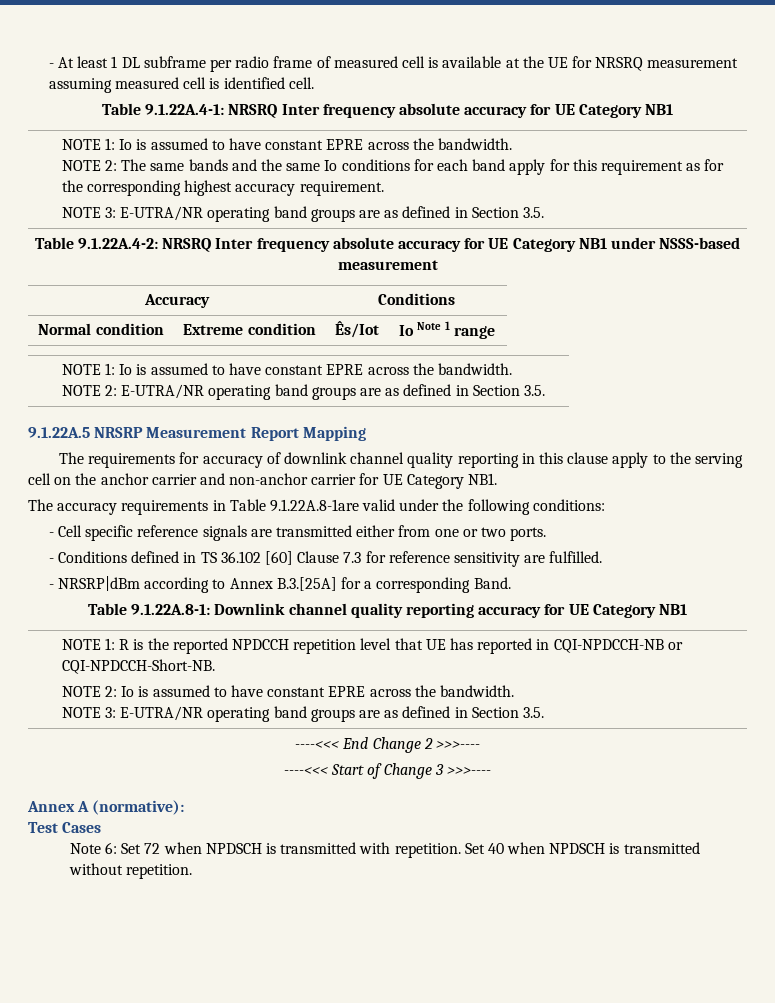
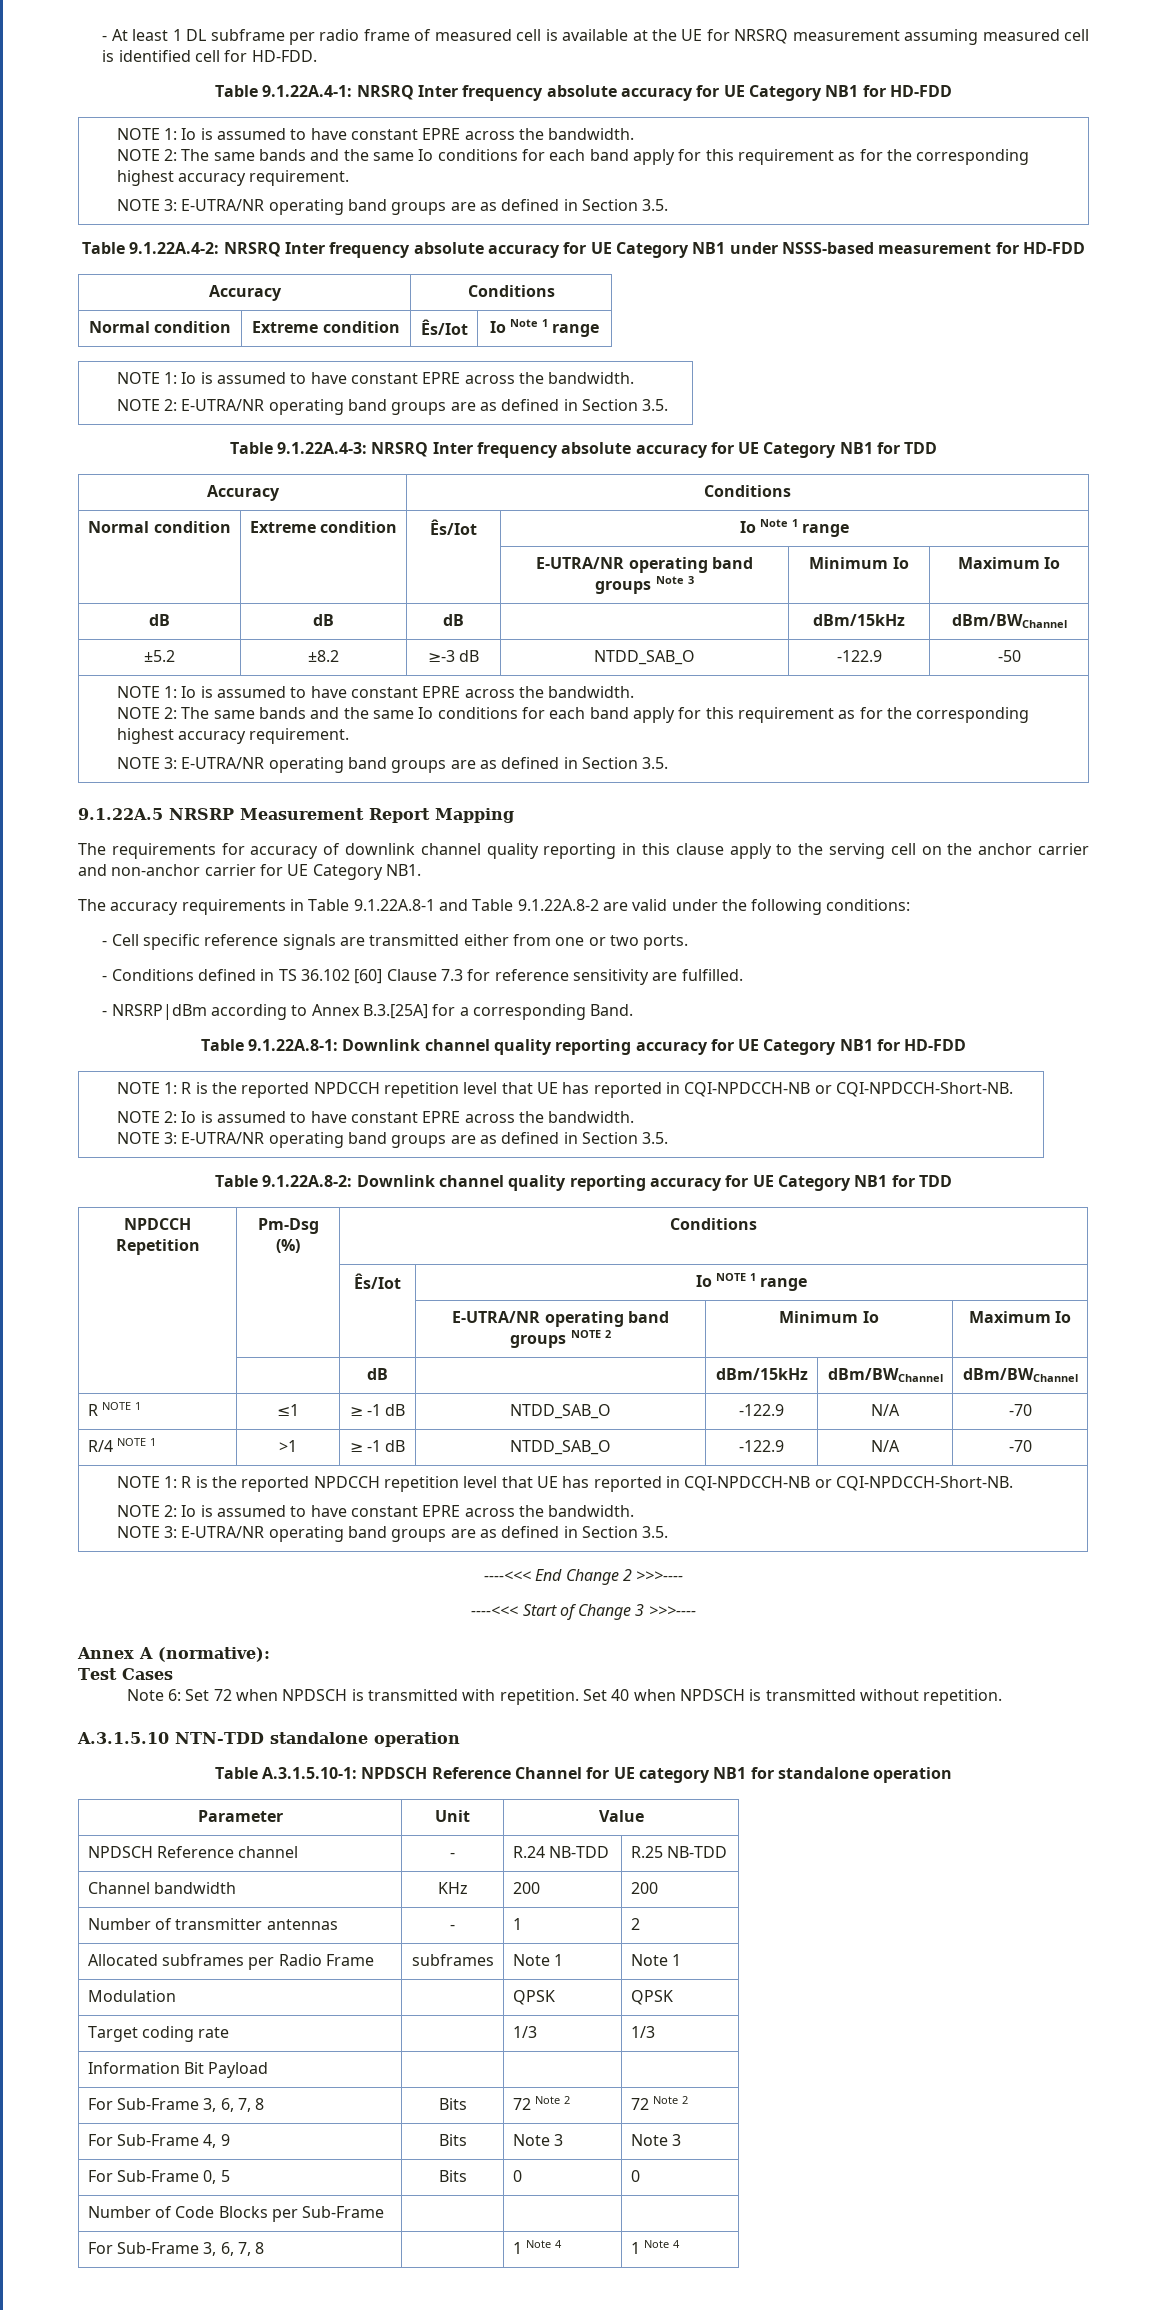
[288,77,314,89] cell. -> [194,50,317,62] cell for HD-FDD.
(673, 109) none -> [862,85,952,97] for HD-FDD
(438, 265) none -> [995,242,1085,254] for HD-FDD
(545, 390) none -> [229,442,938,458] [206,485,280,501] [704,485,791,497] [88,521,231,533] [249,521,398,533] [430,519,477,535] [739,519,850,537] [536,557,753,573] [595,576,694,594] [809,557,909,569] [957,557,1061,569] [149,614,170,626] [313,614,334,626] [443,614,464,626] [813,614,905,626] [951,614,1067,628] [144,650,175,662] [308,650,339,662] [427,650,480,662] [594,650,695,665] [836,650,882,662] [997,650,1021,662] [116,686,635,698] [116,707,1030,723] [116,728,350,744] [116,757,669,773] // Table 9.1.22A.4-3: NRSRQ Inter frequency absolute accuracy for UE Category NB1 for TDD // Accuracy | Conditions // Normal condition | Extreme condition | Ês/Iot | Io Note 1 range // | | | E-UTRA/NR operating band groups Note 3 | Minimum Io | Maximum Io // dB | dB | dB | | dBm/15kHz | dBm/BWChannel // ±5.2 | ±8.2 | ≥-3 dB | NTDD_SAB_O | -122.9 | -50 // NOTE 1: Io is assumed to have constant EPRE across the bandwidth. // NOTE 2: The same bands and the same Io conditions for each band apply for this requirement as for the corresponding highest accuracy requirement. // NOTE 3: E-UTRA/NR operating band groups are as defined in Section 3.5.
[269,499,359,512] 9.1.22A.8-1are -> [353,899,628,911] 9.1.22A.8-1 and Table 9.1.22A.8-2 are
(687, 609) none -> [877,1039,967,1051] [116,1082,1013,1098] [116,1111,635,1123] [116,1132,669,1148] [215,1175,952,1191] [124,1218,191,1230] [115,1239,200,1255] [257,1218,319,1234] [276,1239,300,1253] [670,1218,757,1230] [354,1273,401,1289] [695,1273,808,1291] [452,1311,669,1327] [510,1330,611,1348] [779,1311,879,1323] [968,1311,1072,1323] [367,1368,388,1380] [715,1368,808,1380] [827,1368,943,1382] [962,1368,1078,1382] [87,1402,142,1416] [277,1404,299,1416] [349,1404,406,1416] [509,1404,611,1419] [739,1404,784,1416] [871,1404,900,1416] [1008,1404,1032,1416] [87,1438,157,1452] [279,1440,297,1452] [349,1440,406,1452] [509,1440,611,1455] [739,1440,784,1452] [871,1440,900,1452] [1008,1440,1032,1452] for HD-FDD // NOTE 1: R is the reported NPDCCH repetition level that UE has reported in CQI-NPDCCH-NB or CQI-NPDCCH-Short-NB. // NOTE 2: Io is assumed to have constant EPRE across the bandwidth. // NOTE 3: E-UTRA/NR operating band groups are as defined in Section 3.5. // Table 9.1.22A.8-2: Downlink channel quality reporting accuracy for UE Category NB1 for TDD // NPDCCH Repetition | Pm-Dsg (%) | Conditions // | | Ês/Iot | Io NOTE 1 range // | | | E-UTRA/NR operating band groups NOTE 2 | Minimum Io | Maximum Io // | | dB | | dBm/15kHz | dBm/BWChannel | dBm/BWChannel // R NOTE 1 | ≤1 | ≥ -1 dB | NTDD_SAB_O | -122.9 | N/A | -70 // R/4 NOTE 1 | >1 | ≥ -1 dB | NTDD_SAB_O | -122.9 | N/A | -70
(193, 871) none -> [77,1732,460,1747] [214,1767,953,1783] [197,1810,283,1822] [435,1810,470,1822] [598,1810,644,1822] [87,1846,299,1858] [450,1852,455,1858] [512,1846,609,1858] [630,1846,727,1858] [87,1882,236,1894] [437,1882,468,1894] [512,1882,540,1894] [630,1882,658,1894] [87,1918,338,1930] [450,1924,455,1930] [512,1918,522,1930] [630,1918,640,1930] [87,1954,374,1970] [411,1954,494,1966] [512,1954,563,1966] [630,1954,681,1966] [87,1990,176,2002] [512,1990,555,2005] [630,1990,673,2005] [87,2026,230,2042] [512,2026,537,2038] [630,2026,655,2038] [87,2062,269,2078] [87,2098,265,2112] [438,2098,467,2110] [512,2096,571,2110] [630,2096,689,2110] [87,2134,230,2148] [438,2134,467,2146] [512,2134,563,2146] [630,2134,681,2146] [87,2170,230,2184] [438,2170,467,2182] [512,2170,522,2182] [630,2170,640,2182] [87,2206,385,2222] [87,2242,265,2256] [512,2240,563,2254] [630,2240,681,2254] // A.3.1.5.10 NTN-TDD standalone operation // Table A.3.1.5.10-1: NPDSCH Reference Channel for UE category NB1 for standalone operation // Parameter | Unit | Value // NPDSCH Reference channel | - | R.24 NB-TDD | R.25 NB-TDD // Channel bandwidth | KHz | 200 | 200 // Number of transmitter antennas | - | 1 | 2 // Allocated subframes per Radio Frame | subframes | Note 1 | Note 1 // Modulation | | QPSK | QPSK // Target coding rate | | 1/3 | 1/3 // Information Bit Payload | | | // For Sub-Frame 3, 6, 7, 8 | Bits | 72 Note 2 | 72 Note 2 // For Sub-Frame 4, 9 | Bits | Note 3 | Note 3 // For Sub-Frame 0, 5 | Bits | 0 | 0 // Number of Code Blocks per Sub-Frame | | | // For Sub-Frame 3, 6, 7, 8 | | 1 Note 4 | 1 Note 4

